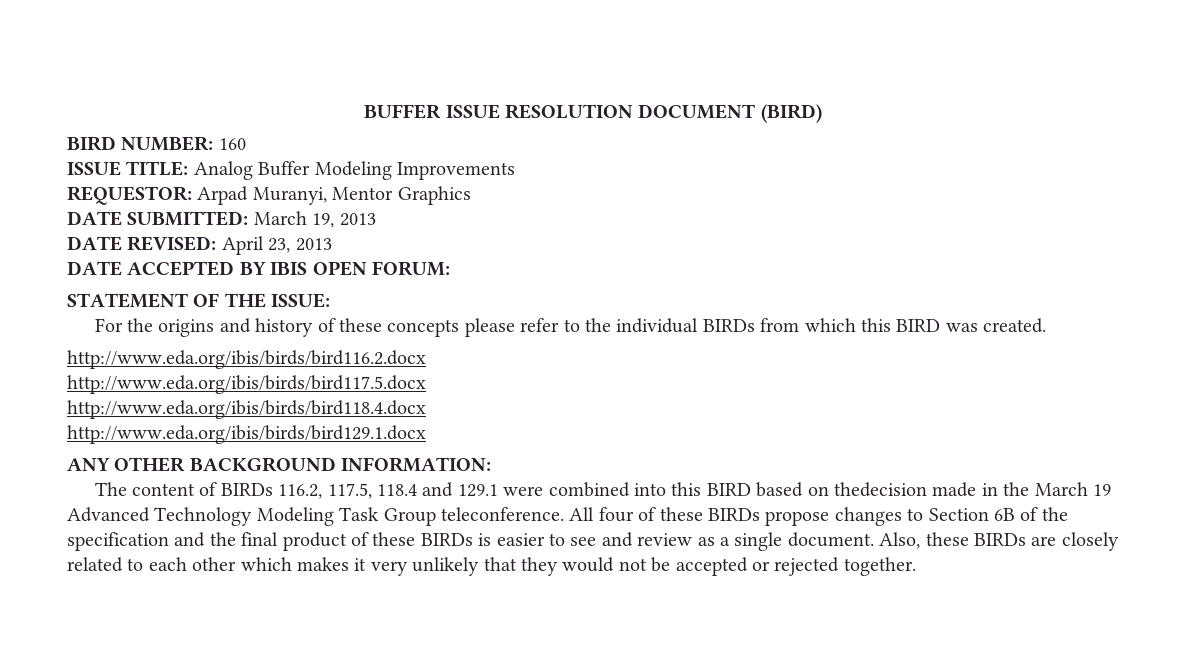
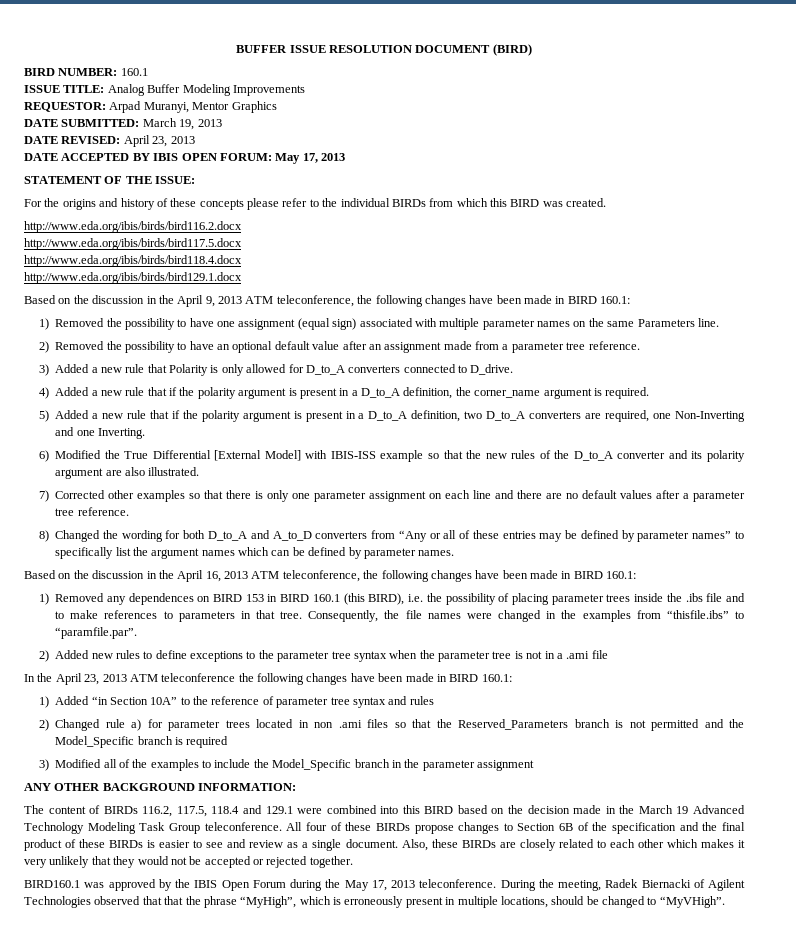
[218,138,246,150] 160 -> [120,68,148,76] 160.1
(450, 268) none -> [275,153,345,164] May 17, 2013
(426, 434) none -> [24,295,631,307] [38,318,719,330] [38,341,640,353] [38,364,514,376] [38,387,650,399] [38,410,746,422] [55,427,145,439] [38,450,746,462] [55,467,200,479] [38,490,746,502] [55,507,129,516] [38,530,745,542] [55,547,455,559] [24,570,637,582] [38,593,745,605] [55,610,744,622] [55,627,138,639] [38,650,608,662] [24,673,512,685] [38,696,434,708] [38,719,744,731] [55,736,229,748] [38,759,535,771] // Based on the discussion in the April 9, 2013 ATM teleconference, the following changes have been made in BIRD 160.1: // 1) Removed the possibility to have one assignment (equal sign) associated with multiple parameter names on the same Parameters line. // 2) Removed the possibility to have an optional default value after an assignment made from a parameter tree reference. // 3) Added a new rule that Polarity is only allowed for D_to_A converters connected to D_drive. // 4) Added a new rule that if the polarity argument is present in a D_to_A definition, the corner_name argument is required. // 5) Added a new rule that if the polarity argument is present in a D_to_A definition, two D_to_A converters are required, one Non-Inverting and one Inverting. // 6) Modified the True Differential [External Model] with IBIS-ISS example so that the new rules of the D_to_A converter and its polarity argument are also illustrated. // 7) Corrected other examples so that there is only one parameter assignment on each line and there are no default values after a parameter tree reference. // 8) Changed the wording for both D_to_A and A_to_D converters from “Any or all of these entries may be defined by parameter names” to specifically list the argument names which can be defined by parameter names. // Based on the discussion in the April 16, 2013 ATM teleconference, the following changes have been made in BIRD 160.1: // 1) Removed any dependences on BIRD 153 in BIRD 160.1 (this BIRD), i.e. the possibility of placing parameter trees inside the .ibs file and to make references to parameters in that tree. Consequently, the file names were changed in the examples from “thisfile.ibs” to “paramfile.par”. // 2) Added new rules to define exceptions to the parameter tree syntax when the parameter tree is not in a .ami file // In the April 23, 2013 ATM teleconference the following changes have been made in BIRD 160.1: // 1) Added “in Section 10A” to the reference of parameter tree syntax and rules // 2) Changed rule a) for parameter trees located in non .ami files so that the Reserved_Parameters branch is not permitted and the Model_Specific branch is required // 3) Modified all of the examples to include the Model_Specific branch in the parameter assignment
[833,482,927,497] thedecision -> [508,805,570,814] the decision
(916, 566) none -> [24,879,745,891] [24,896,725,908] // BIRD160.1 was approved by the IBIS Open Forum during the May 17, 2013 teleconference. During the meeting, Radek Biernacki of Agilent Technologies observed that that the phrase “MyHigh”, which is erroneously present in multiple locations, should be changed to “MyVHigh”.

